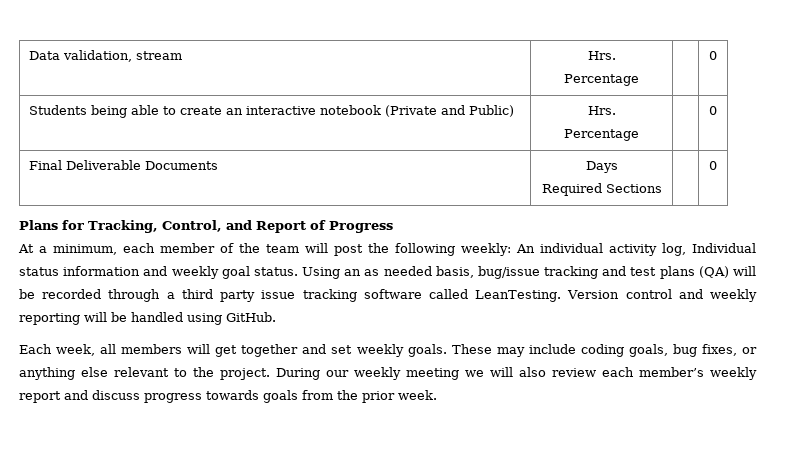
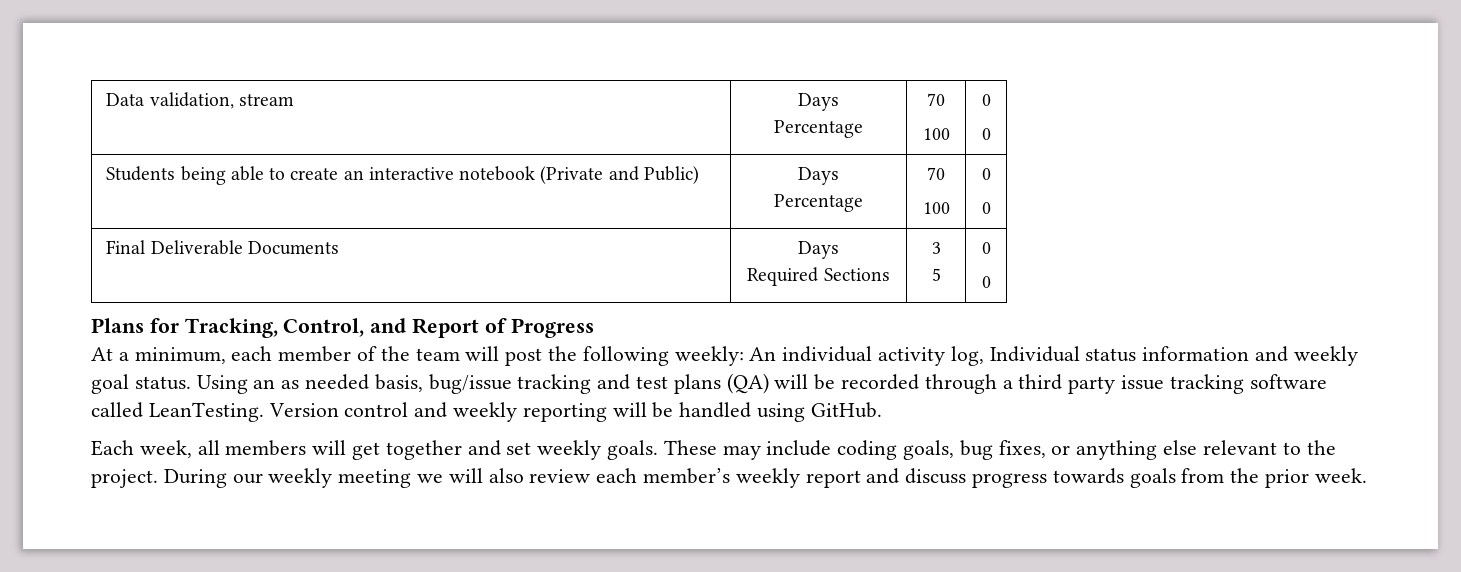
[587,51,616,60] [564,74,639,86] [709,51,717,60] Hrs. // Percentage | | 0 -> [798,93,840,111] [774,120,864,138] [927,93,945,106] [922,128,950,140] [981,94,991,106] [981,128,991,140] Days // Percentage | 70 // 100 | 0 // 0
[587,106,616,115] [564,129,639,141] [709,106,717,115] Hrs. // Percentage | | 0 -> [798,167,840,185] [774,194,864,212] [927,167,945,180] [922,202,950,214] [981,168,991,180] [981,202,991,214] Days // Percentage | 70 // 100 | 0 // 0
[709,161,717,170] | 0 -> [931,242,941,254] [931,268,941,281] [981,242,991,254] [981,276,991,288] 3 // 5 | 0 // 0

